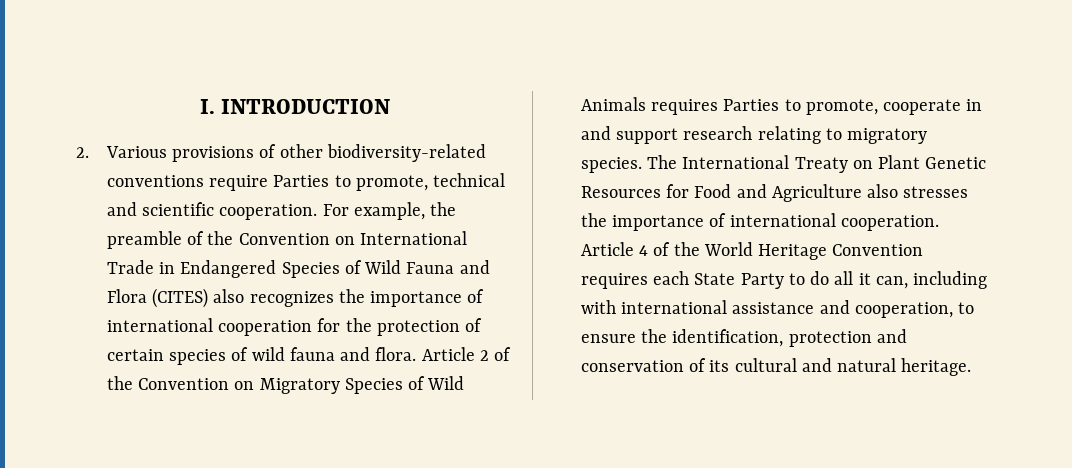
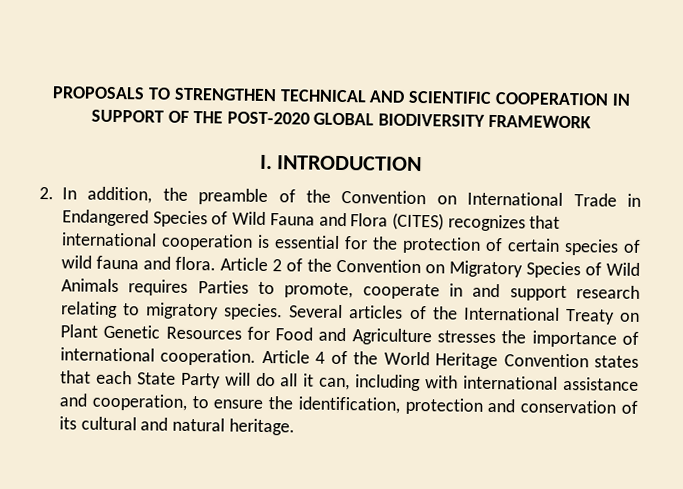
[199,99,391,114] [76,144,486,162] [106,173,506,191] [106,202,425,220] I. INTRODUCTION // 2. Various provisions of other biodiversity-related conventions require Parties to promote, technical and scientific cooperation. For example, -> [52,86,631,106] [91,109,591,129] [258,154,423,172] [39,186,153,204] PROPOSALS TO STRENGTHEN TECHNICAL AND SCIENTIFIC COOPERATION IN SUPPORT OF THE POST-2020 GLOBAL BIODIVERSITY FRAMEWORK // I. INTRODUCTION // 2. In addition,
[213,289,485,307] [106,318,313,336] also recognizes the importance of international cooperation -> [447,214,561,232] [60,232,340,251] recognizes that international cooperation is essential
[647,155,678,169] The -> [289,304,458,320] Several articles of the
[867,184,899,198] also -> (432, 337) none
[580,273,648,289] requires -> [594,355,640,368] [59,370,91,384] states that
[788,273,805,285] to -> [224,372,251,386] will

